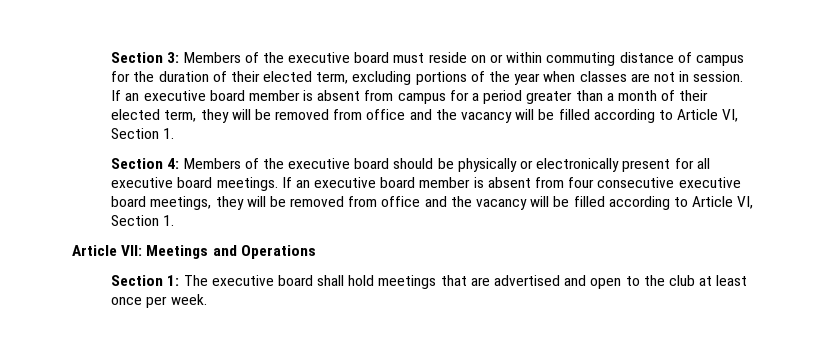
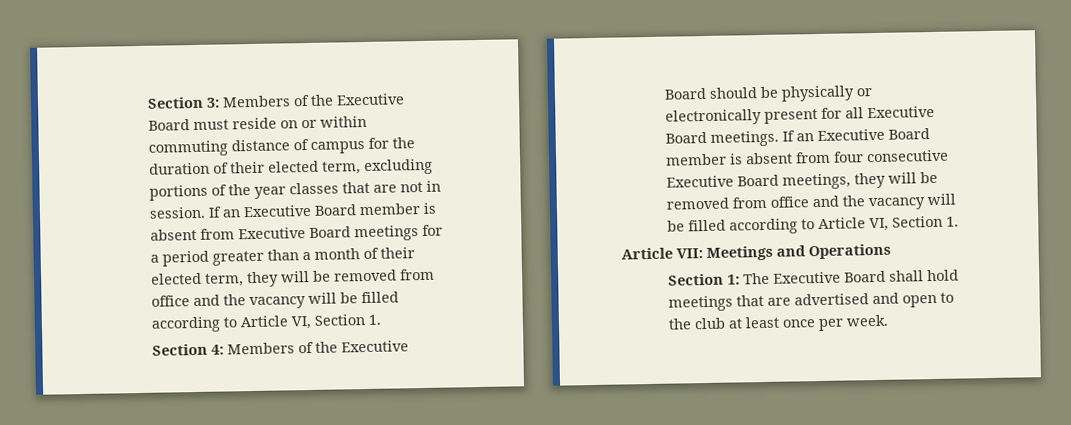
[288,52,390,63] executive board -> [336,93,406,106] [148,119,191,131] Executive Board
[543,71,627,82] when classes -> [289,181,371,195] classes that
[143,90,446,104] executive board member is absent from campus -> [243,202,438,218] [150,225,420,242] Executive Board member is absent from Executive Board meetings
[288,158,390,169] executive board -> [341,340,410,353] [664,87,708,100] Executive Board
[111,177,213,188] executive board -> [867,105,936,119] [665,131,708,144] Executive Board
[314,177,416,188] executive board -> [817,128,931,142] Executive Board
[678,177,741,188] [111,196,147,207] executive board -> [666,174,780,188] Executive Board
[211,275,313,286] executive board -> [773,270,887,284] Executive Board

